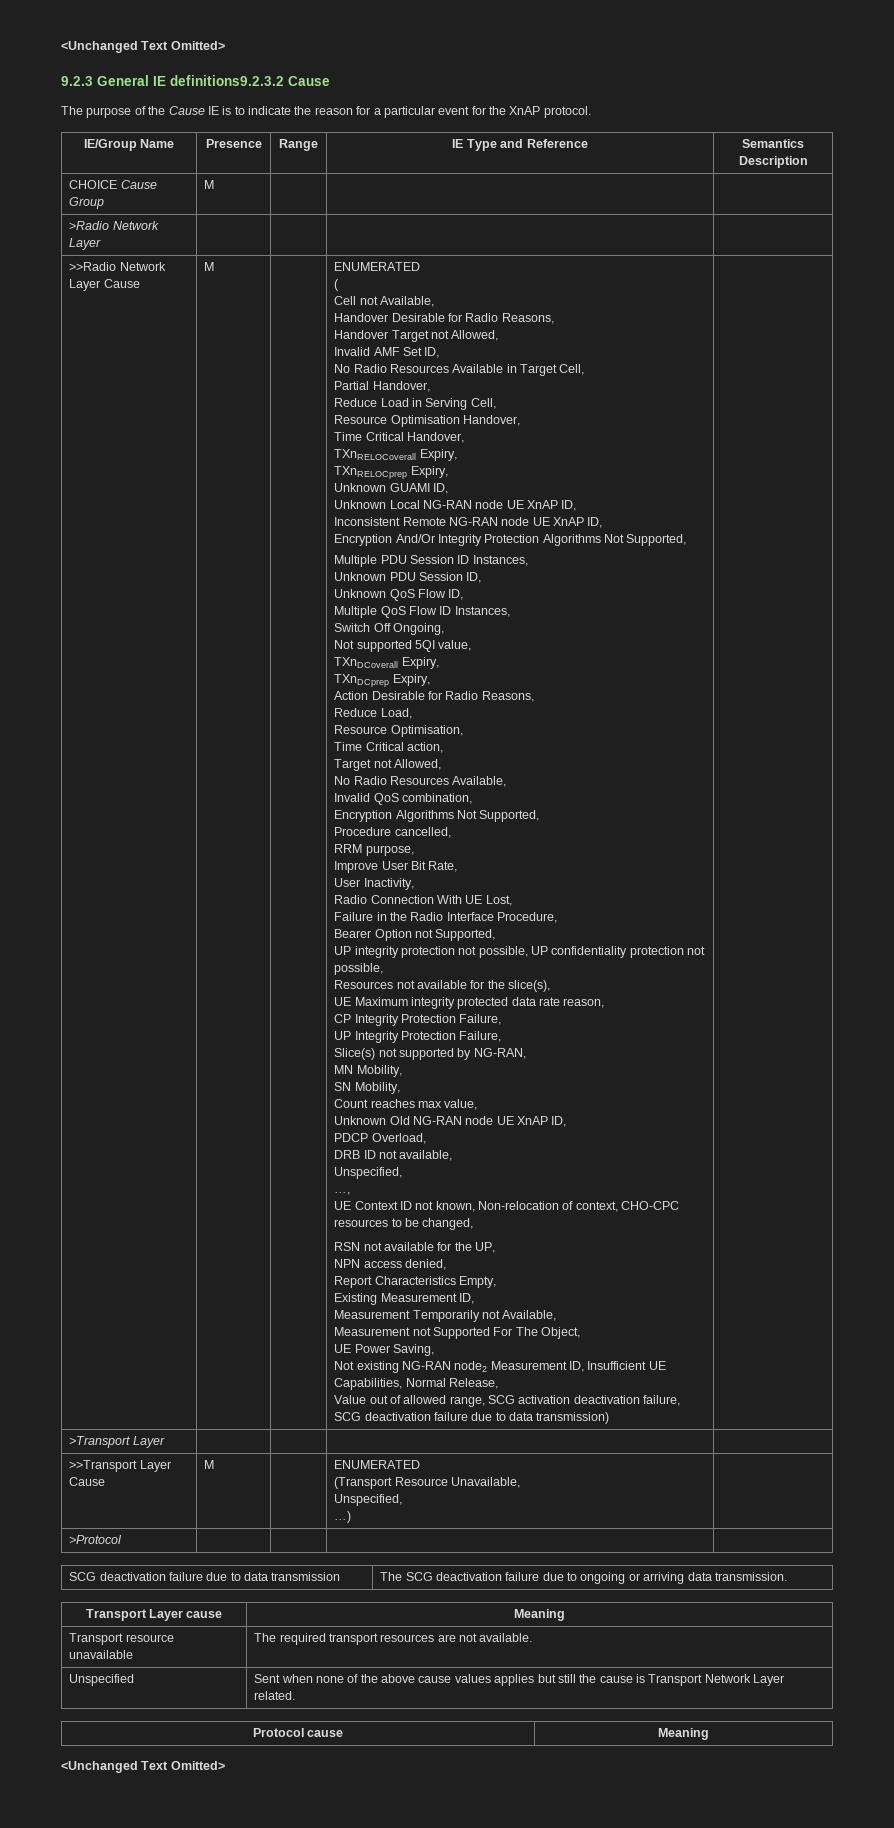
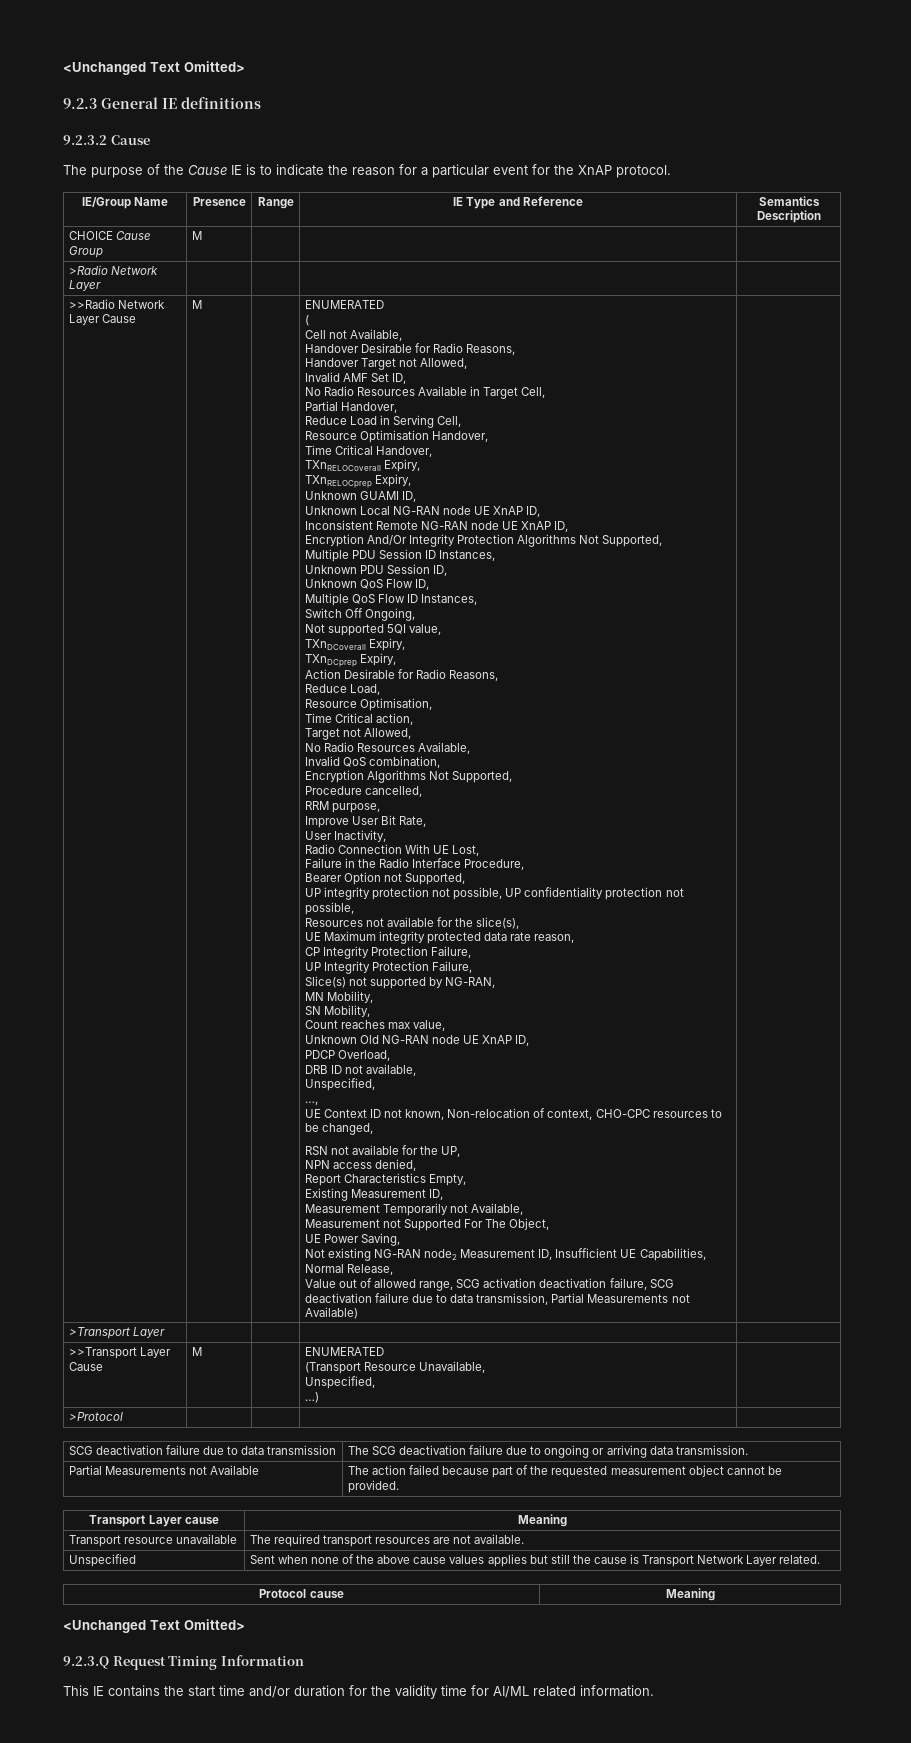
[170,75,284,86] definitions9.2.3.2 -> [181,97,261,109] [63,135,107,145] definitions // 9.2.3.2
[536,1412,610,1424] transmission) -> [476,1293,690,1305] [304,1307,358,1319] transmission, Partial Measurements not Available)
(787, 1576) none -> [68,1465,259,1475] [347,1465,782,1478] [347,1480,399,1493] // Partial Measurements not Available | The action failed because part of the requested measurement object cannot be provided.
(225, 1765) none -> [63,1655,304,1670] [63,1685,654,1699] // 9.2.3.Q Request Timing Information // This IE contains the start time and/or duration for the validity time for AI/ML related information.

